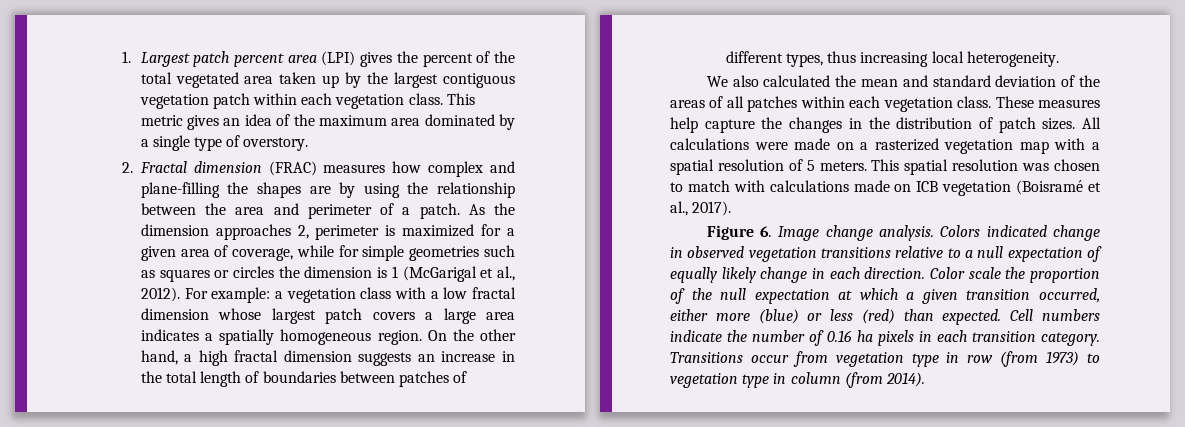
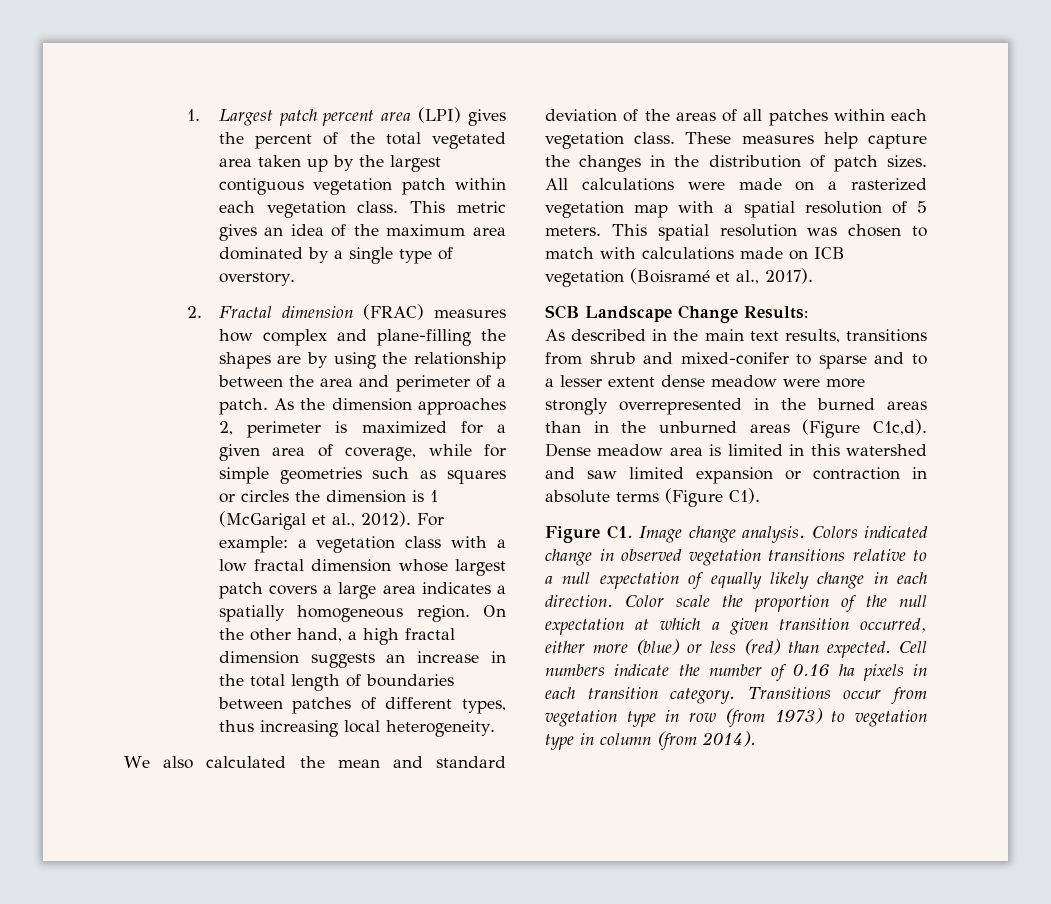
(732, 208) none -> [545,305,808,323] [545,329,927,343] [545,352,927,369] [545,375,865,388] [545,398,927,415] [545,419,927,438] [545,443,927,457] [545,467,927,484] [545,488,760,507] // SCB Landscape Change Results: // As described in the main text results, transitions from shrub and mixed-conifer to sparse and to a lesser extent dense meadow were more strongly overrepresented in the burned areas than in the unburned areas (Figure C1c,d). Dense meadow area is limited in this watershed and saw limited expansion or contraction in absolute terms (Figure C1).
[760,226,773,237] 6. -> [606,525,633,539] C1.

